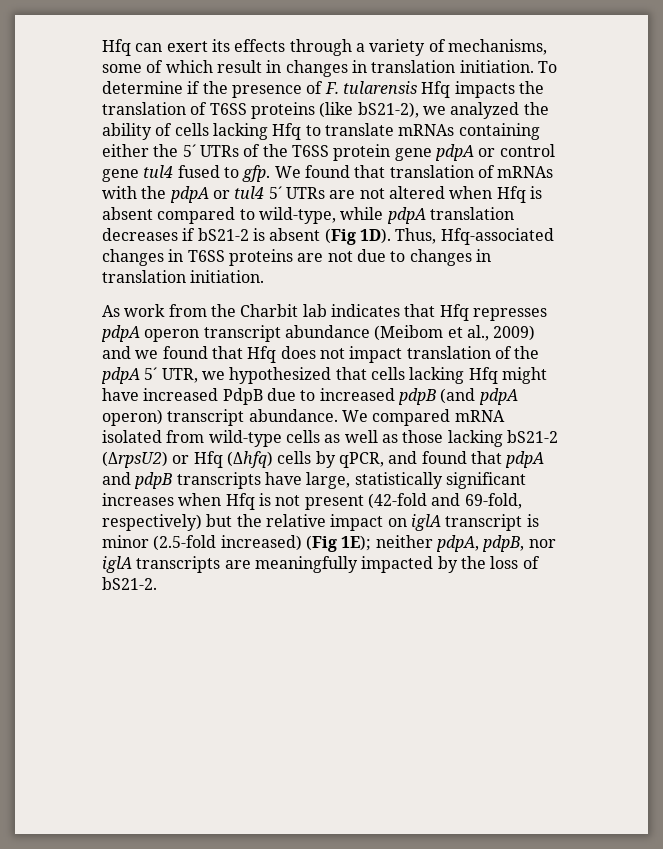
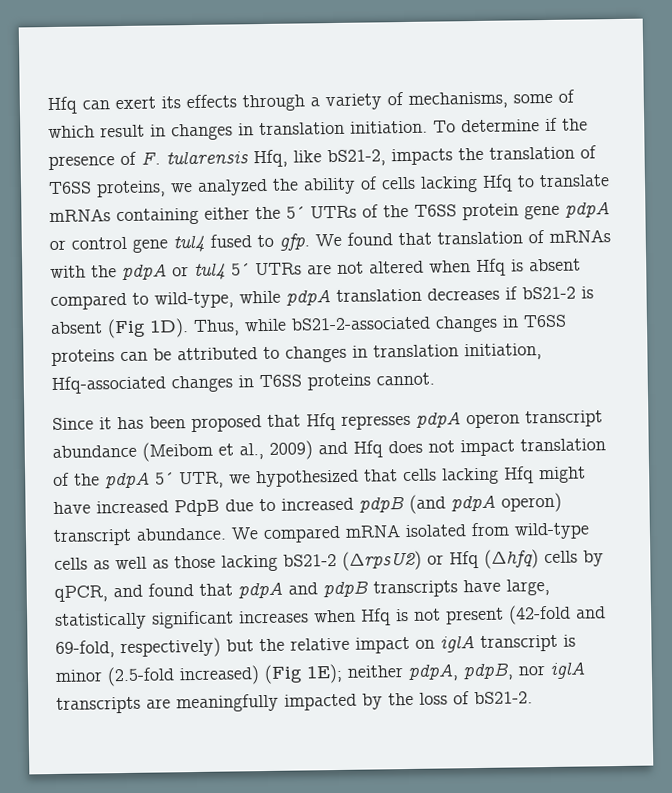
[421,81,451,98] Hfq -> [253,149,386,168] Hfq, like bS21-2,
[250,102,419,119] proteins (like bS21-2), -> [96,180,166,198] proteins,
(437, 236) none -> [244,314,567,333] [51,343,542,367] while bS21-2-associated changes in T6SS proteins can be attributed to changes in translation initiation,
[297,249,491,266] [102,270,265,283] [102,304,400,317] are not due to changes in translation initiation. // As work from the Charbit lab indicates -> [376,372,435,386] [52,415,262,433] cannot. // Since it has been proposed
[135,346,243,359] we found that -> (348, 448) none

